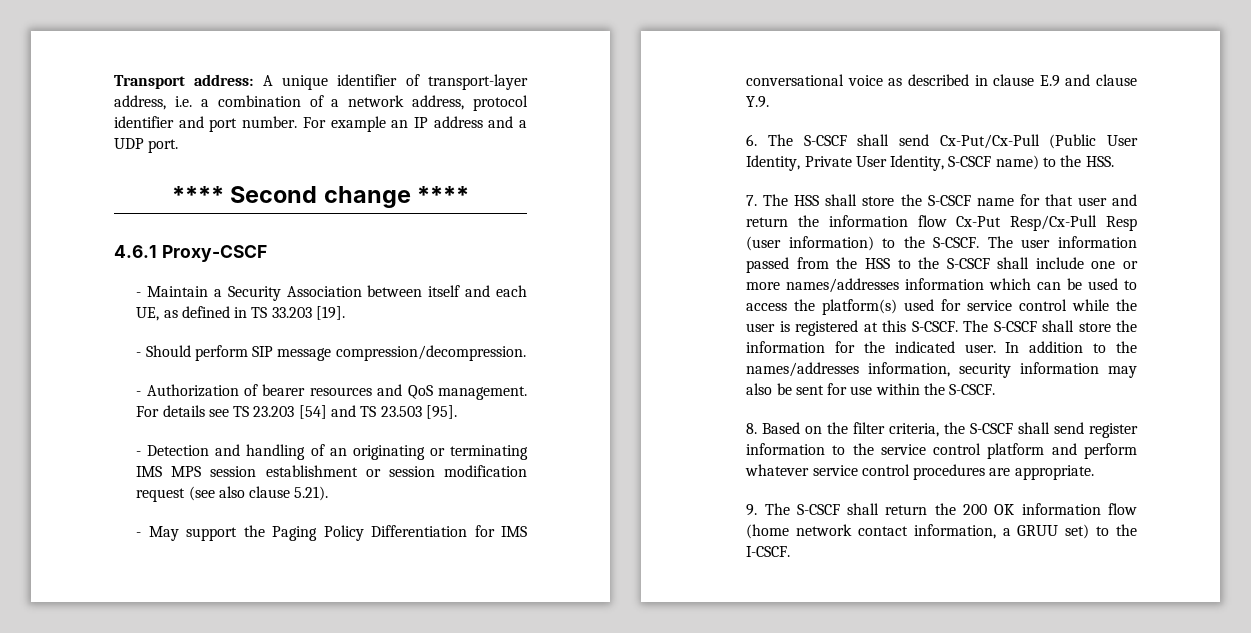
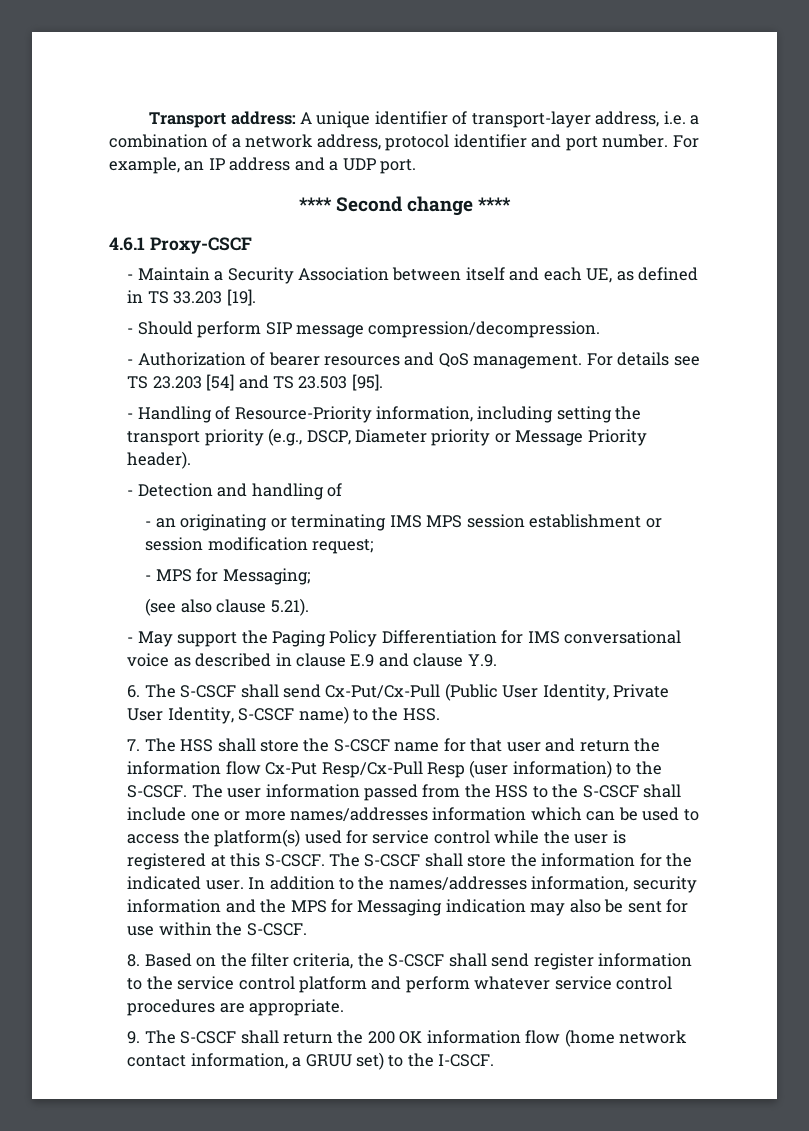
[330,116,386,132] example -> [109,157,180,174] example,
(458, 412) none -> [127,406,642,423] [127,428,647,446] [127,451,192,469] // - Handling of Resource-Priority information, including setting the transport priority (e.g., DSCP, Diameter priority or Message Priority header).
(325, 450) none -> [145,521,152,527] // -
[136,488,186,502] request -> [312,539,374,554] [145,568,310,585] request; // - MPS for Messaging; //
(1100, 368) none -> [225,899,526,916] and the MPS for Messaging indication

